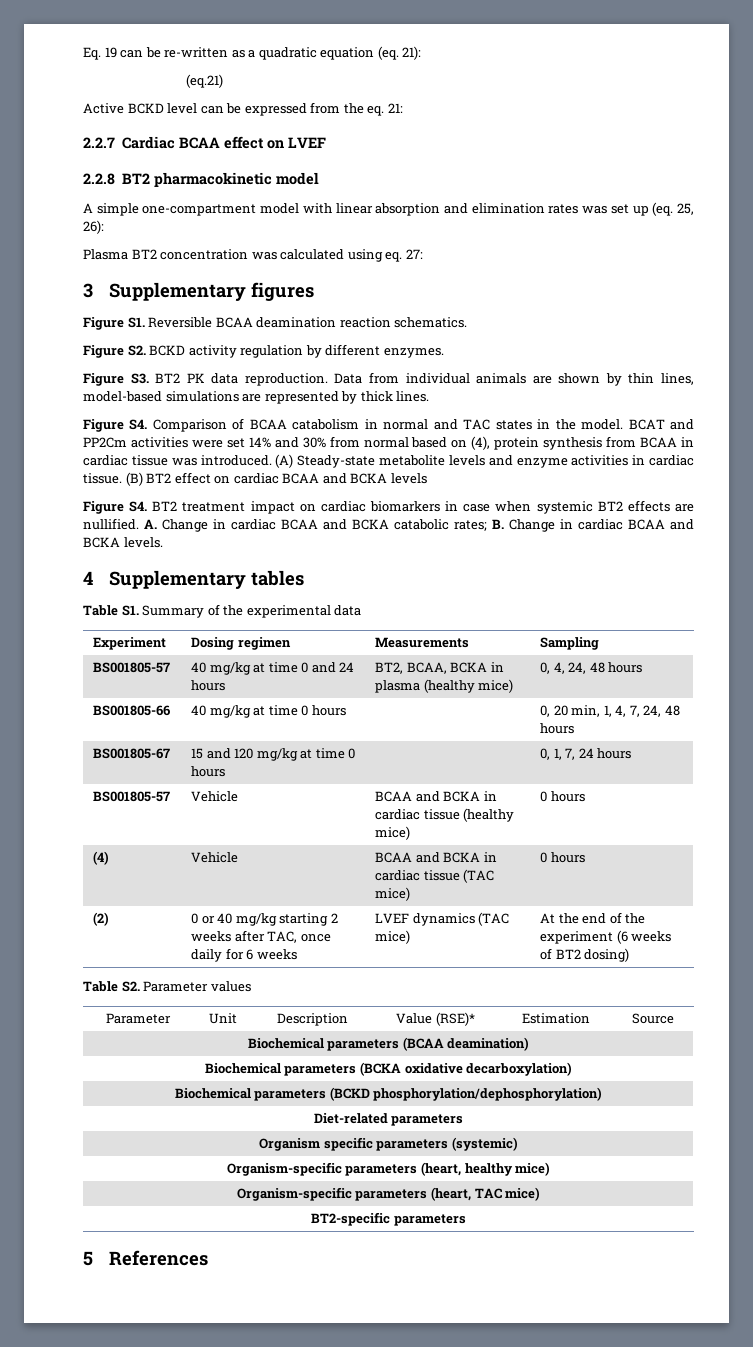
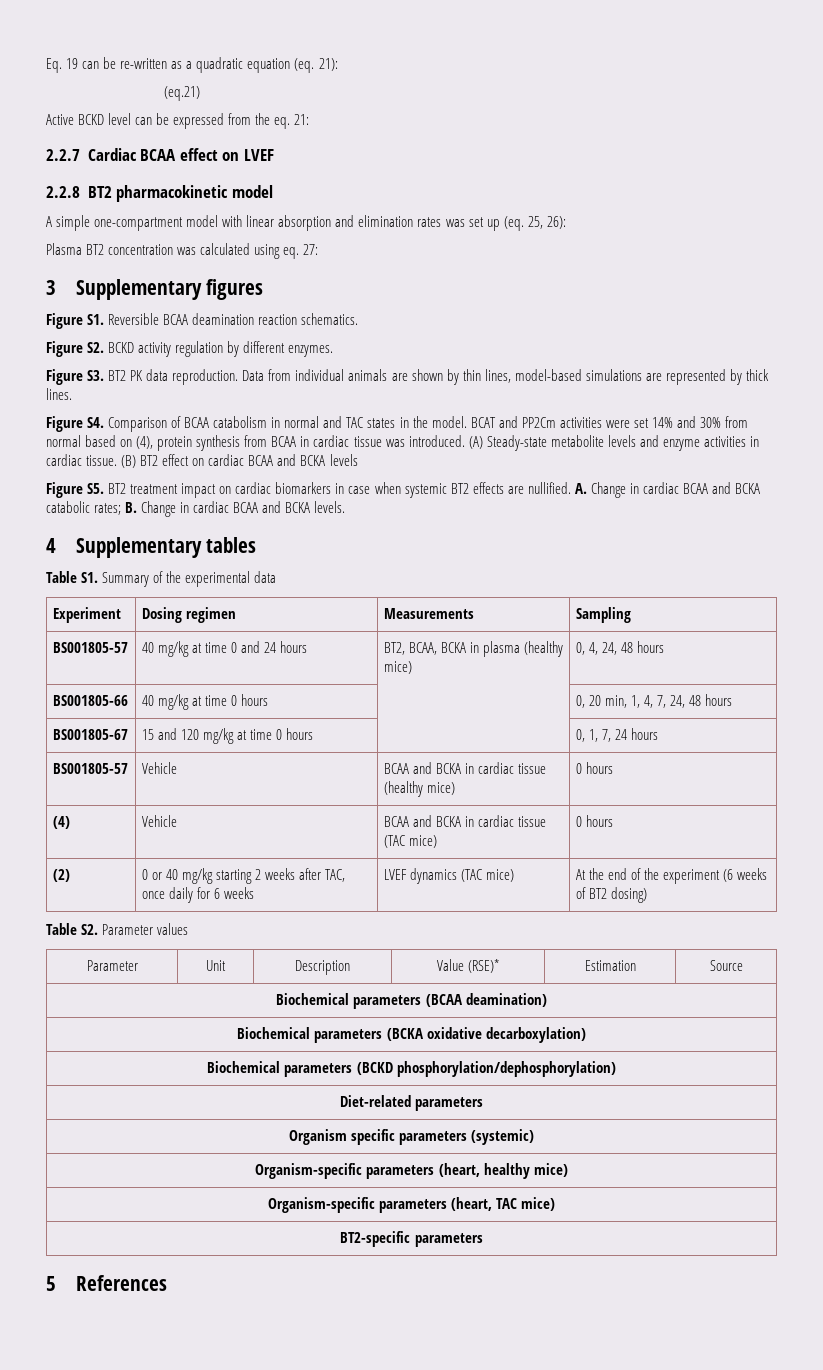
[129,501,148,512] S4. -> [87,483,105,494] S5.

